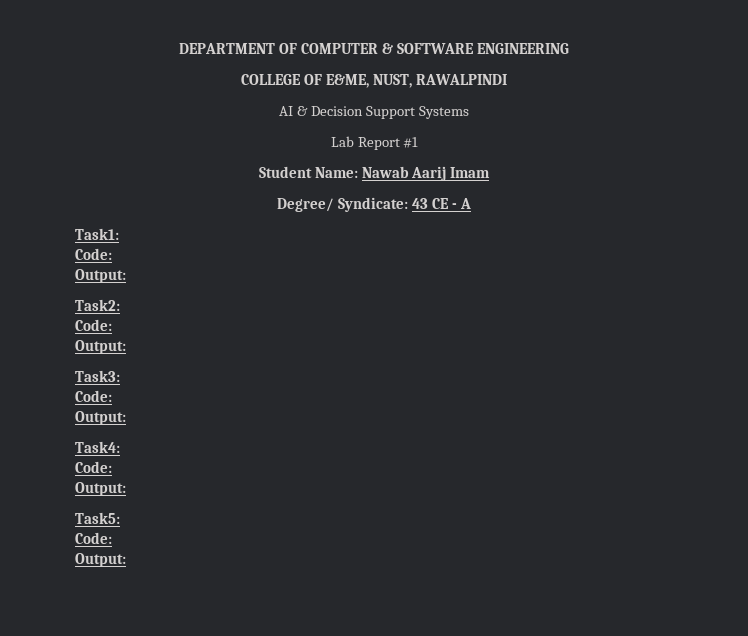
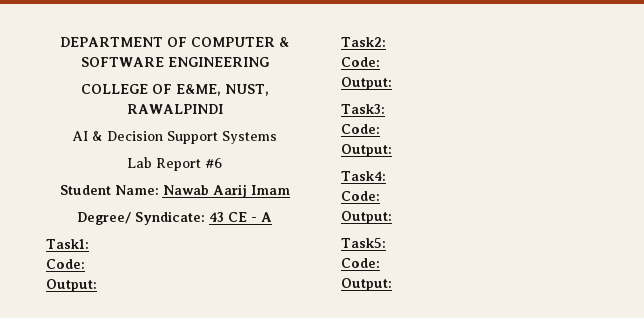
[403,137,419,148] #1 -> [205,158,222,168] #6

